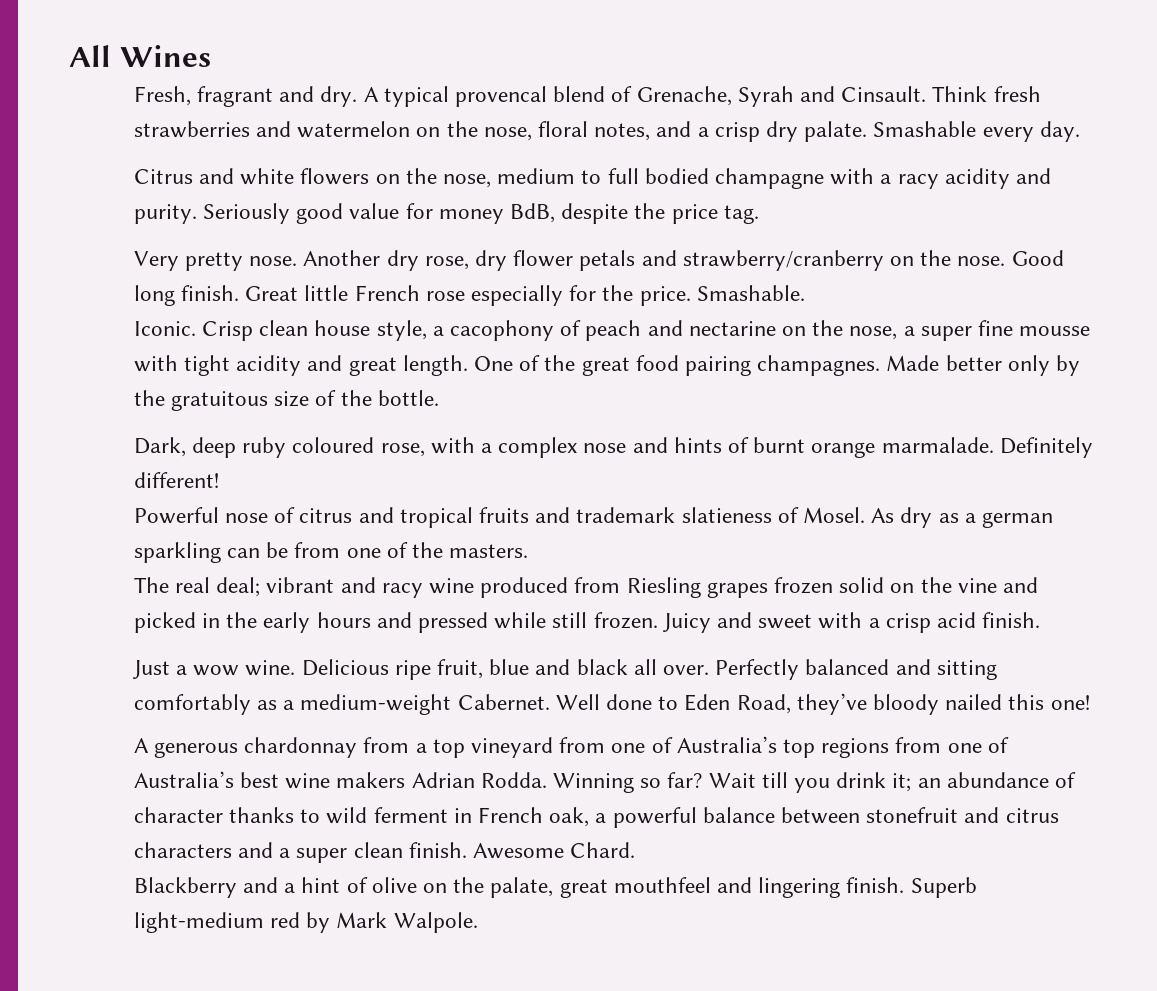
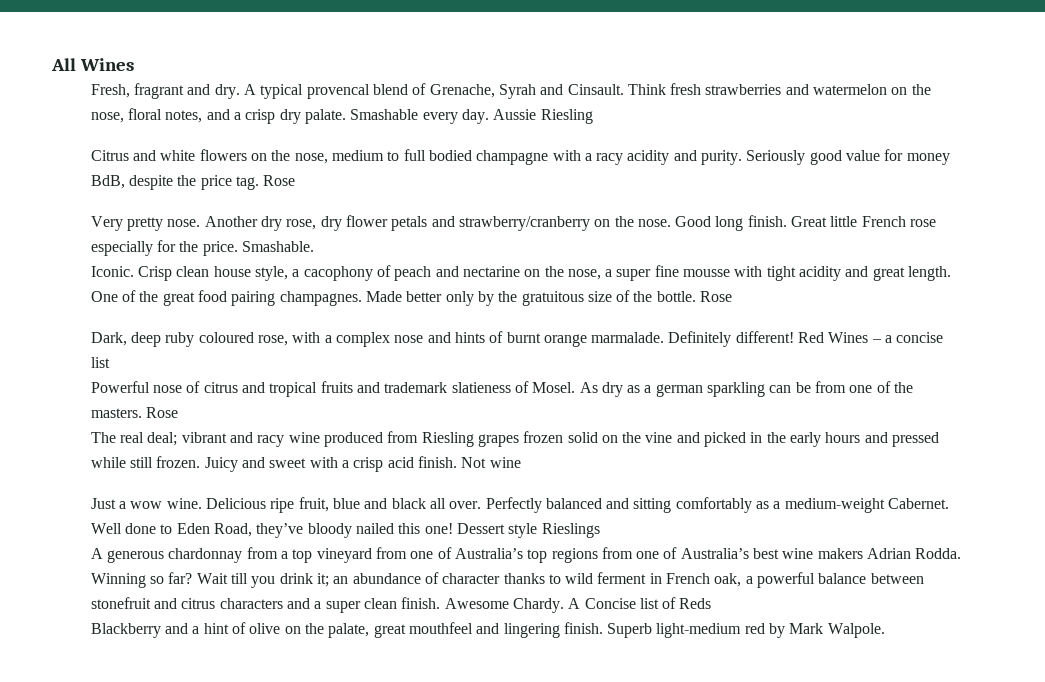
(1080, 131) none -> [493,109,593,124] Aussie Riesling
(759, 214) none -> [263,175,296,186] Rose
(439, 398) none -> [700,291,733,302] Rose
(219, 480) none -> [798,332,944,343] [90,357,110,368] Red Wines – a concise list
(529, 551) none -> [146,407,179,418] Rose
(1041, 620) none -> [461,457,521,468] Not wine
(1090, 702) none -> [456,523,600,538] Dessert style Rieslings
[570,842,636,858] Chard. -> [512,597,712,613] Chardy. A Concise list of Reds

